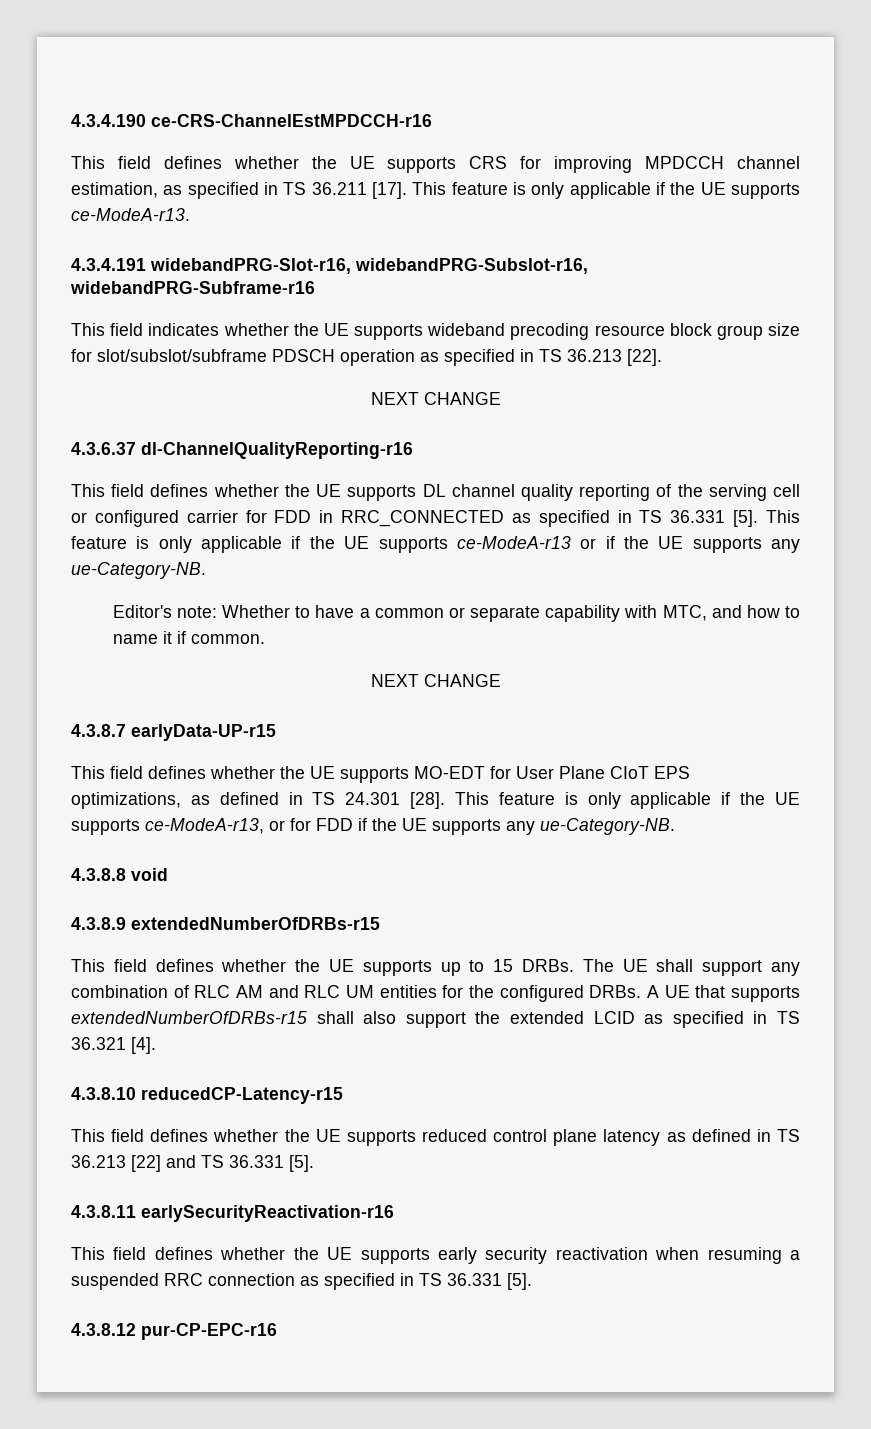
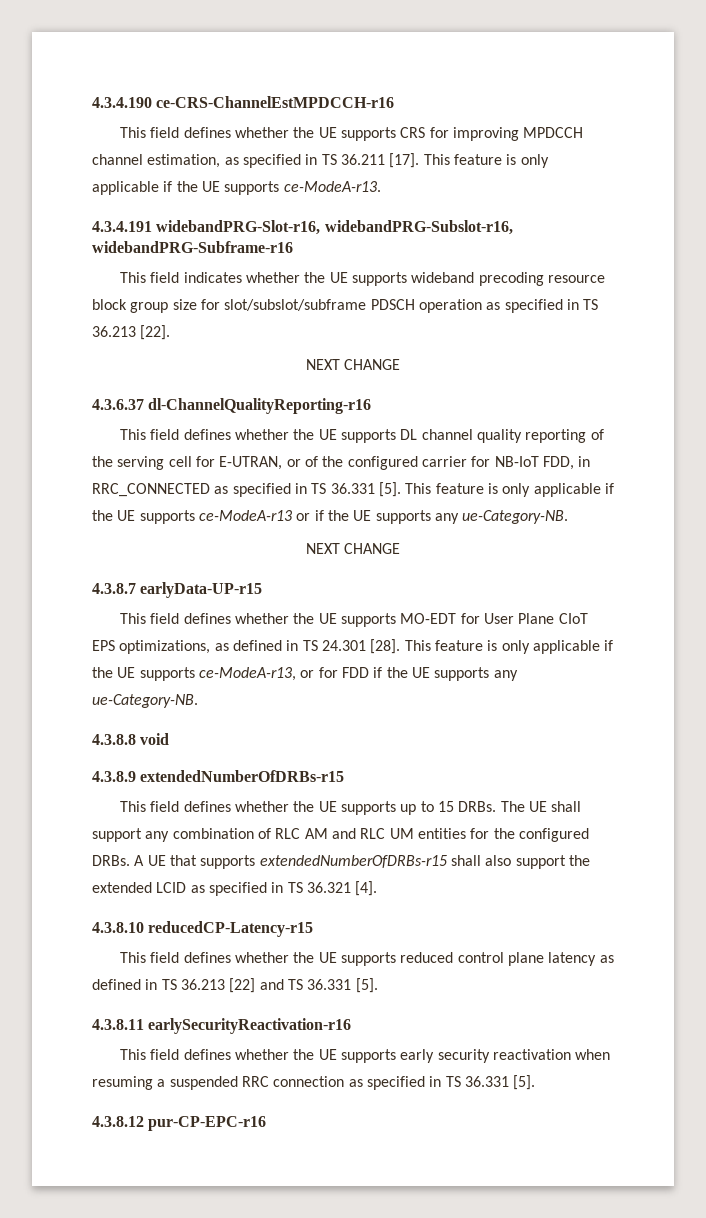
[71,512,87,523] or -> [195,456,344,470] for E-UTRAN, or of the
[274,510,312,523] FDD -> [494,456,574,470] NB-IoT FDD,
[112,605,800,622] [112,631,265,644] // Editor's note: Whether to have a common or separate capability with MTC, and how to name it if common. -> (569, 517) none

